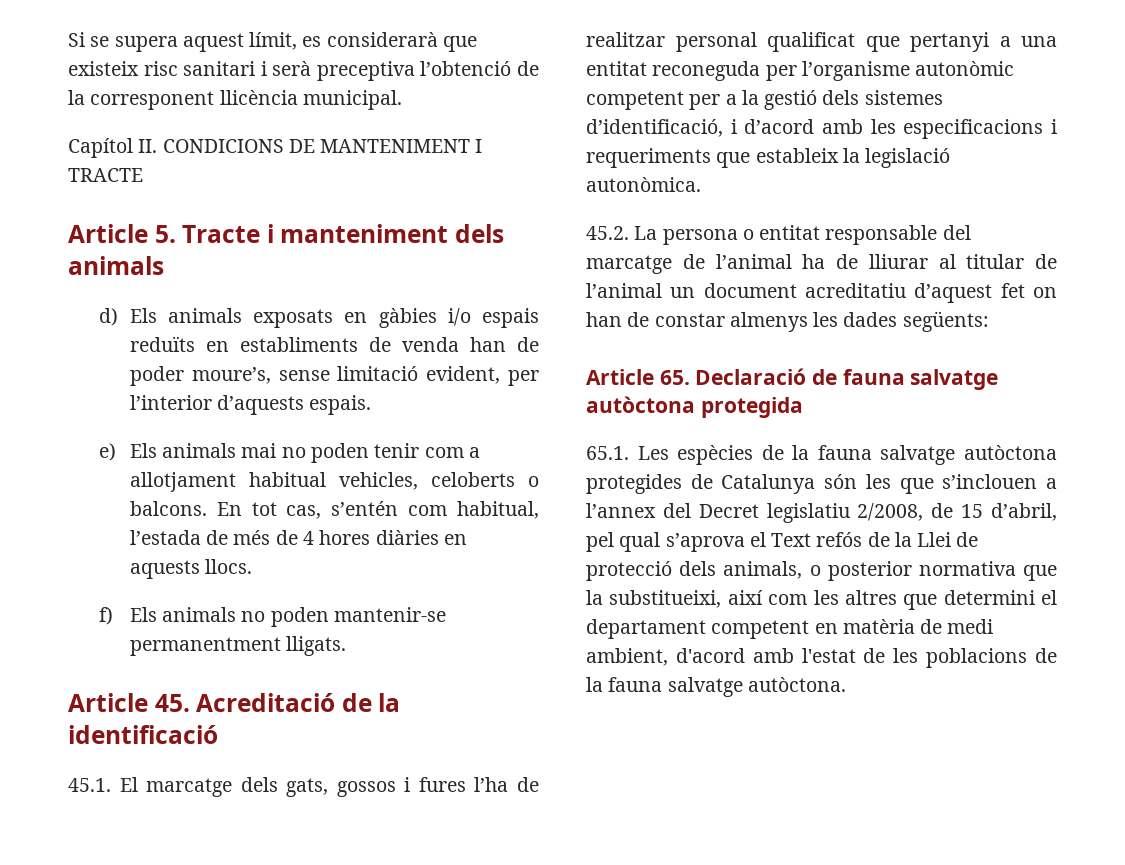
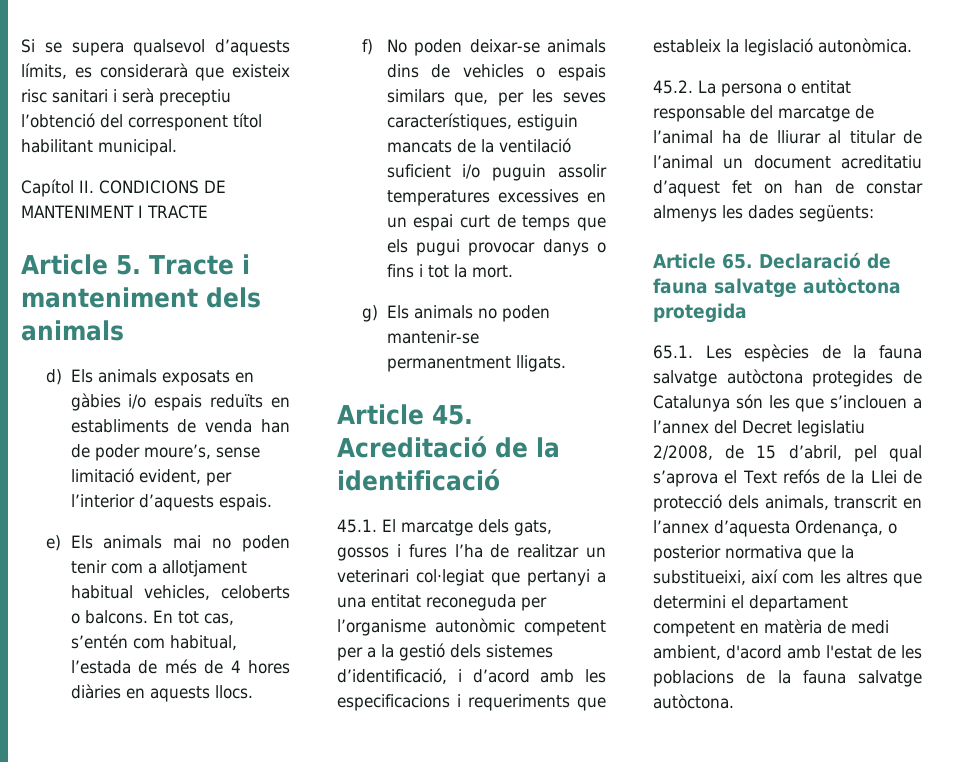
[182,32,298,52] aquest límit, -> [133,39,290,56] [21,63,67,79] qualsevol d’aquests límits,
[316,61,539,81] [68,90,298,110] preceptiva l’obtenció de la corresponent llicència -> [159,89,231,106] [21,113,262,131] [21,139,93,153] preceptiu l’obtenció del corresponent títol habilitant
(113, 616) none -> [386,39,606,56] [386,64,606,81] [386,89,606,106] [386,113,578,131] [386,138,571,153] [386,164,607,181] [386,189,606,206] [386,214,606,231] [386,239,606,256] [386,264,513,278] [361,305,378,322] No poden deixar-se animals dins de vehicles o espais similars que, per les seves característiques, estiguin mancats de la ventilació suficient i/o puguin assolir temperatures excessives en un espai curt de temps que els pugui provocar danys o fins i tot la mort. // g)
[675,32,855,52] personal qualificat -> [586,547,606,558] [337,569,484,586] un veterinari col·legiat
(803, 570) none -> [834,495,922,509] [653,520,883,537] transcrit en l’annex d’aquesta Ordenança,

